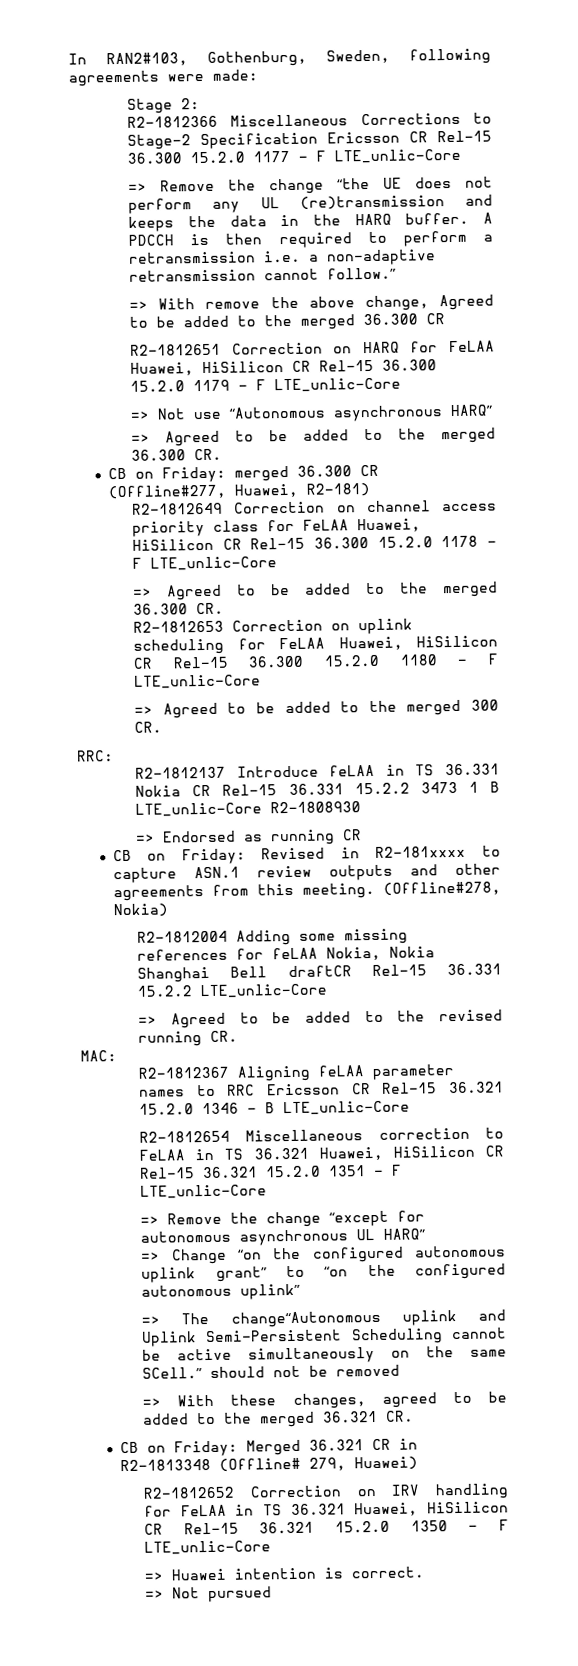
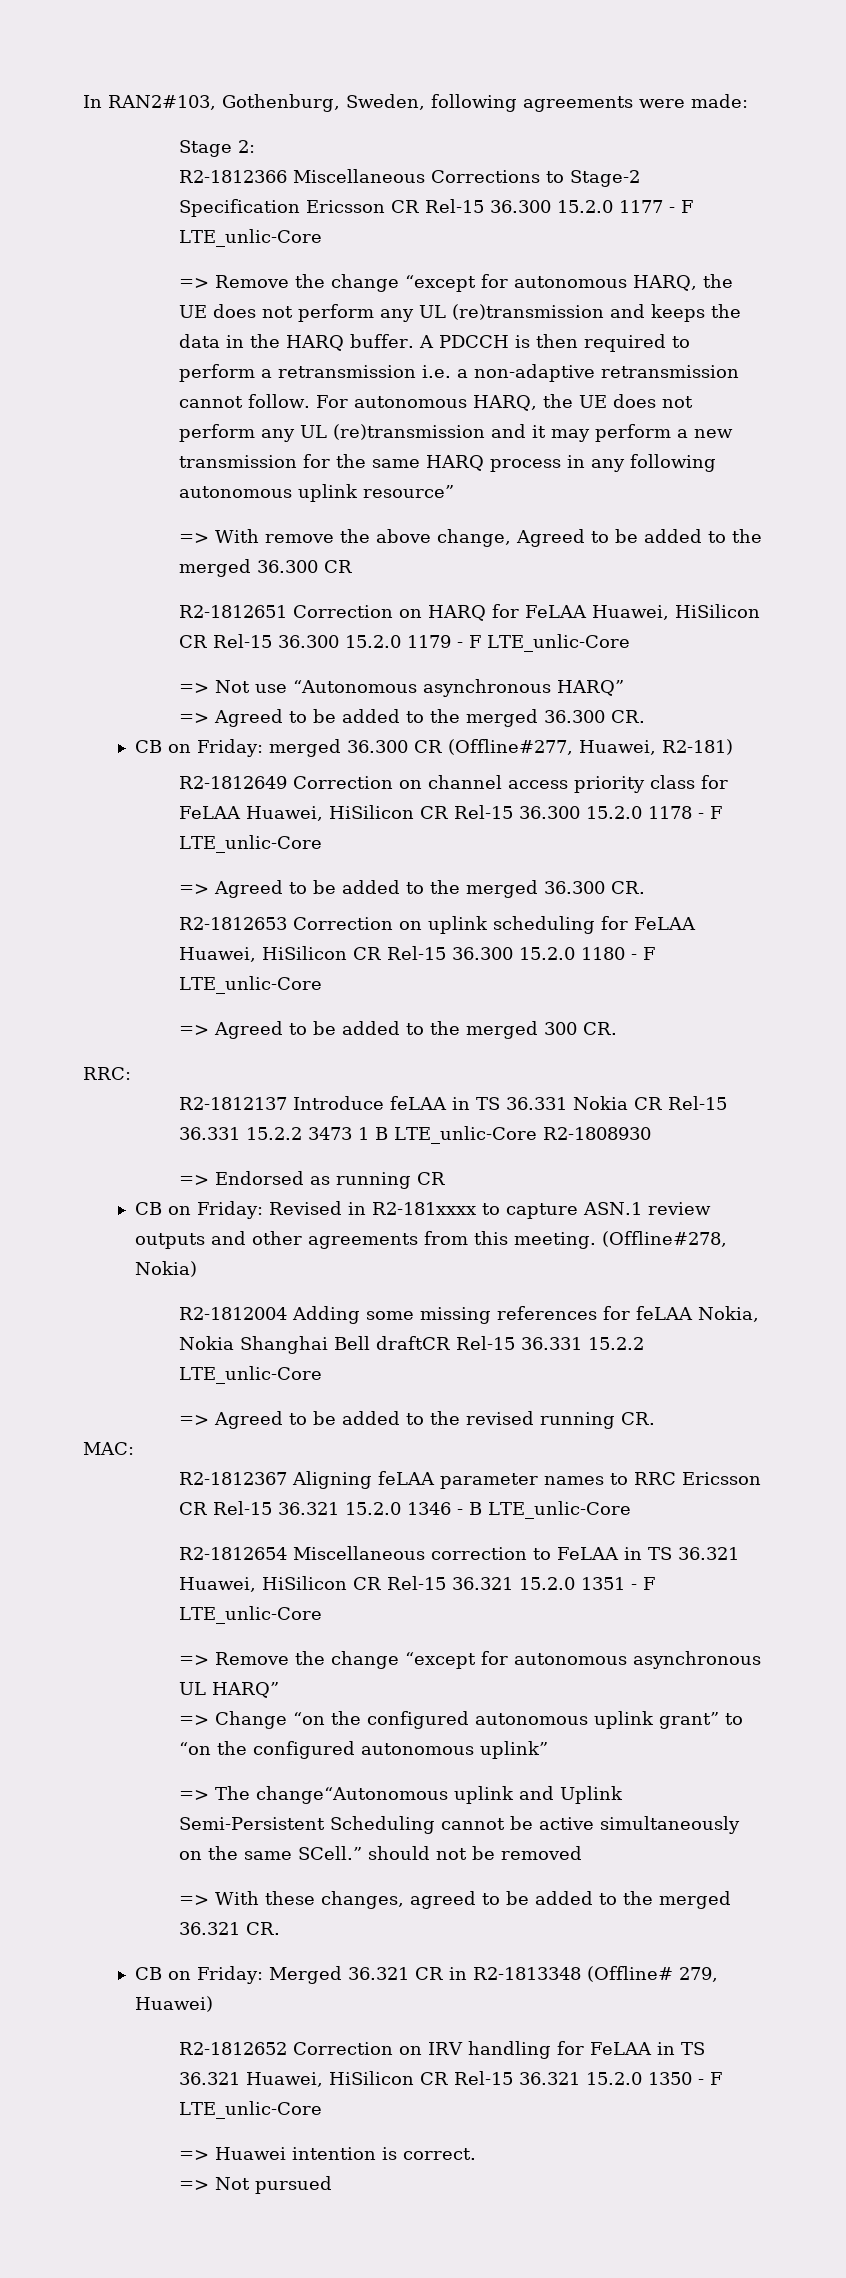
[337,177,371,190] “the -> [404,274,733,292] “except for autonomous HARQ, the
[327,267,397,280] follow.” -> [247,394,693,411] [178,424,733,442] [178,454,716,472] [178,484,454,502] follow. For autonomous HARQ, the UE does not perform any UL (re)transmission and it may perform a new transmission for the same HARQ process in any following autonomous uplink resource”

